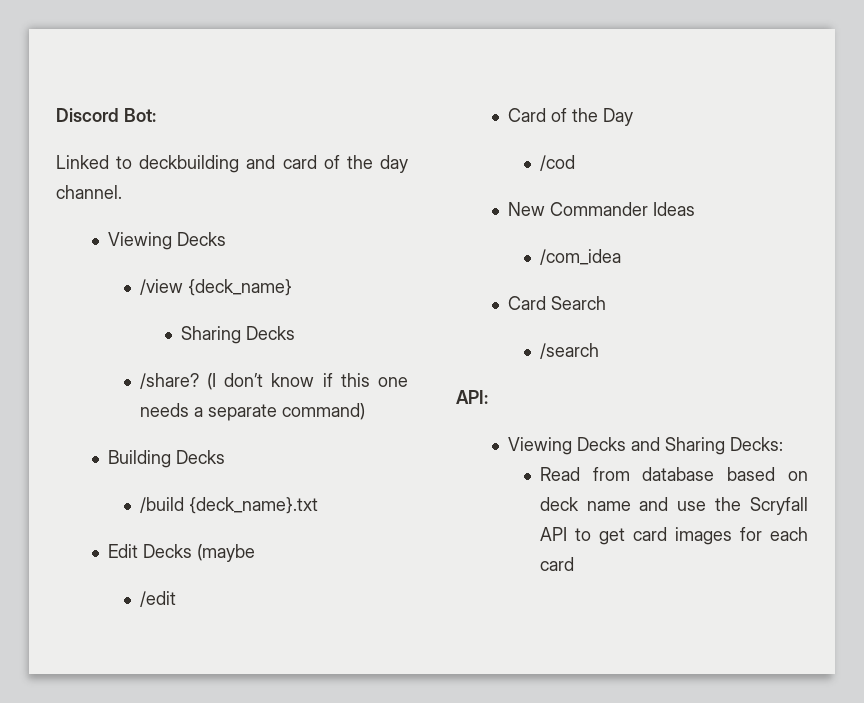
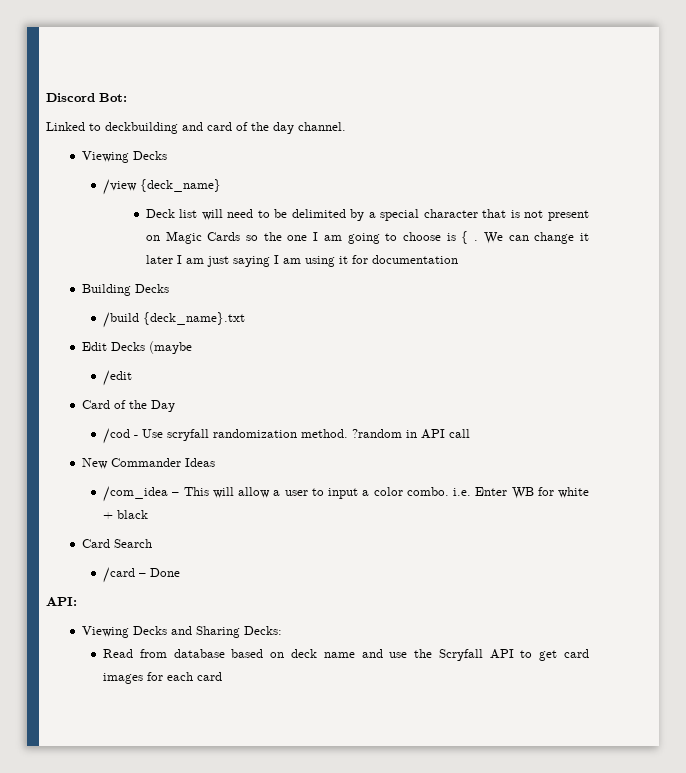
[181,326,296,344] [139,373,409,390] [139,403,365,421] Sharing Decks // /share? (I don’t know if this one needs a separate command) -> [145,209,590,221] [145,231,590,244] [145,255,458,267] Deck list will need to be delimited by a special character that is not present on Magic Cards so the one I am going to choose is { . We can change it later I am just saying I am using it for documentation
[507,202,695,216] [539,249,621,265] // New Commander Ideas // /com_idea -> [134,429,471,441] [81,458,215,469] [103,486,590,502] [103,510,149,519] - Use scryfall randomization method. ?random in API call // New Commander Ideas // /com_idea – This will allow a user to input a color combo. i.e. Enter WB for white + black
[539,343,599,359] /search -> [103,567,181,583] /card – Done

